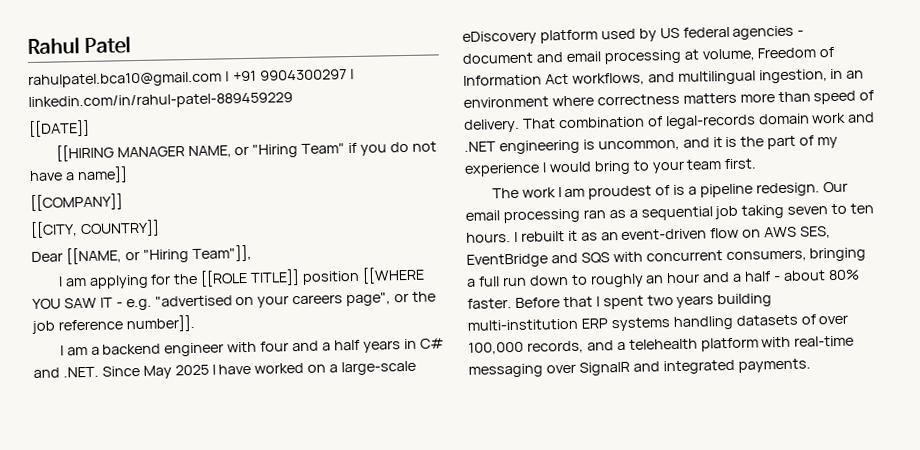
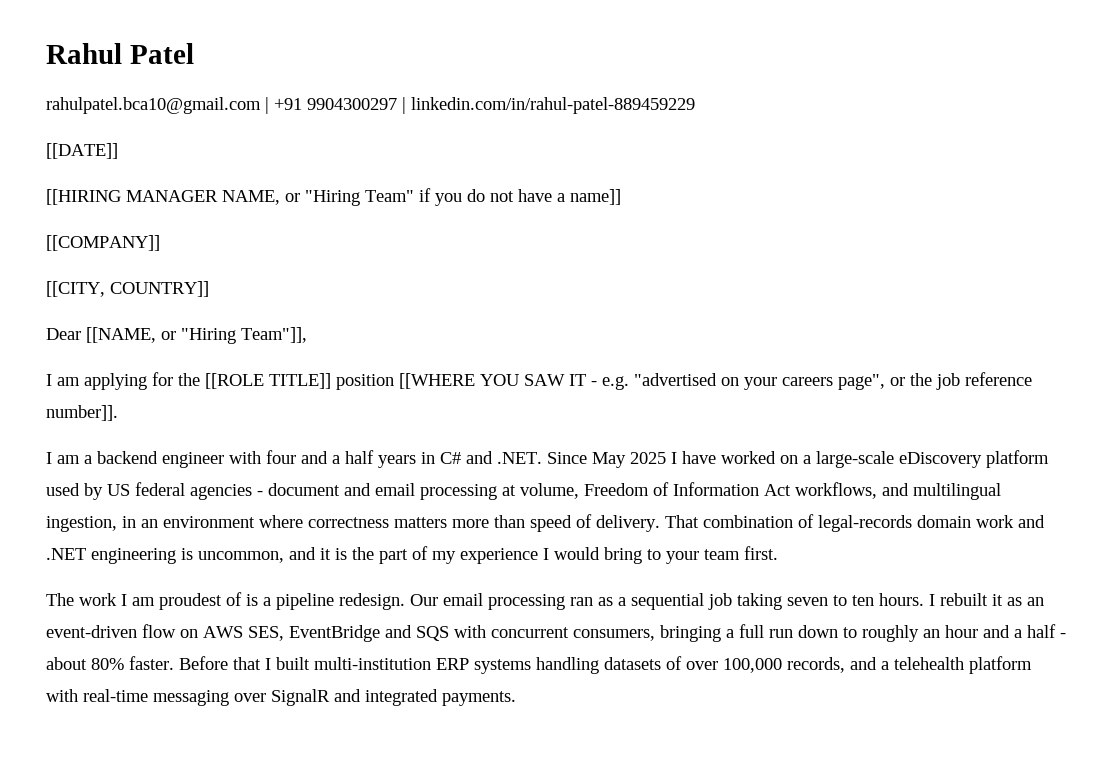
[602,293,773,310] spent two years building -> [276,657,310,670] built

